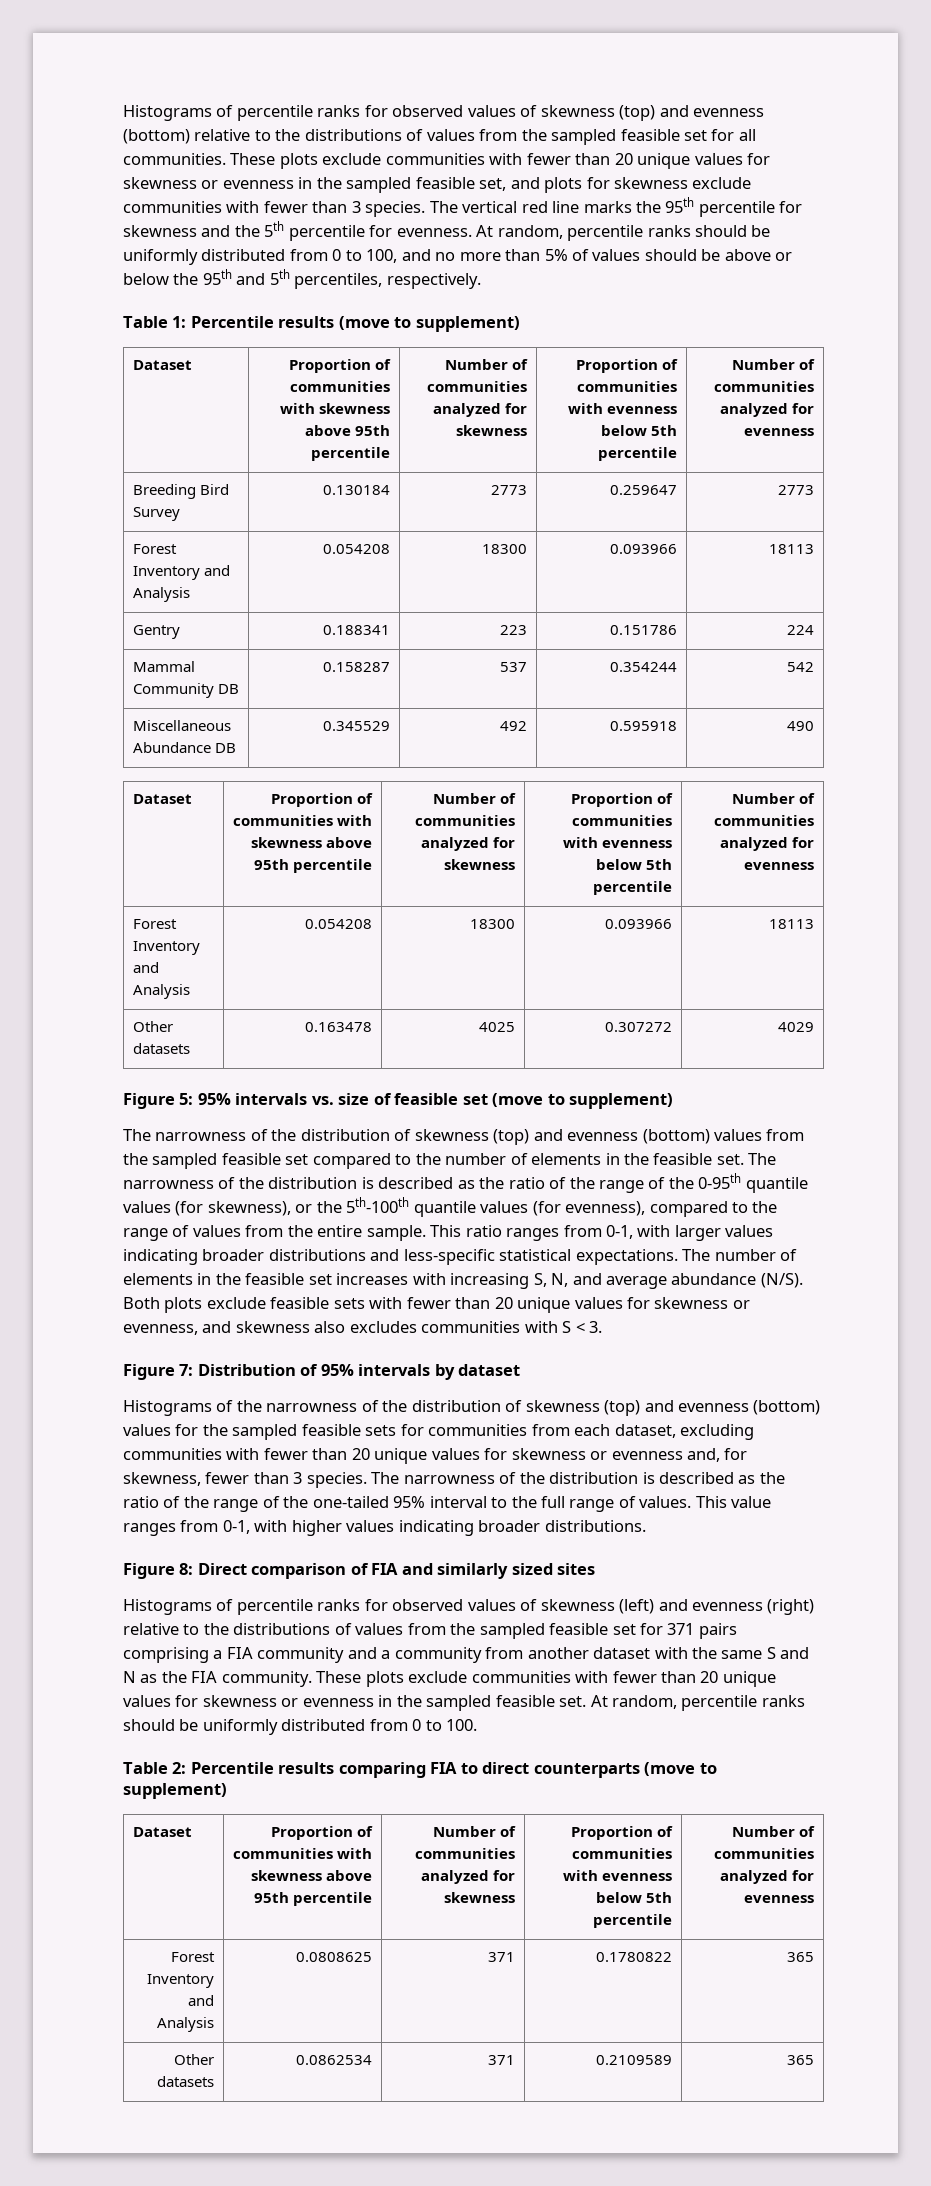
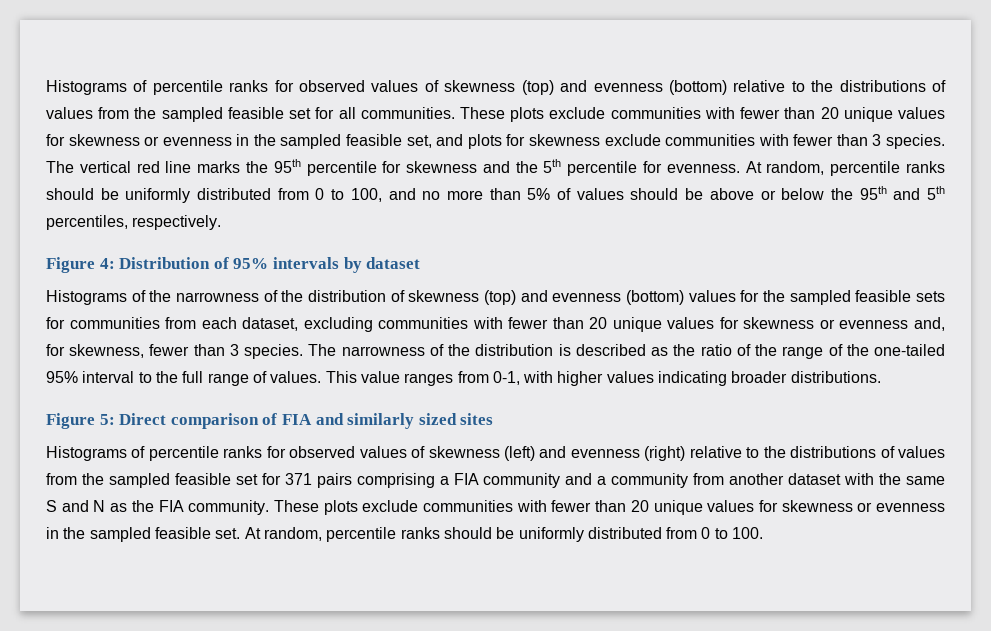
[123,316,520,332] [132,360,192,370] [289,359,392,373] [290,381,391,392] [280,403,391,414] [305,425,391,436] [311,447,391,461] [445,359,529,370] [427,381,528,392] [433,403,528,417] [456,425,528,436] [576,359,679,373] [577,381,678,392] [568,403,678,414] [601,425,678,436] [598,447,678,461] [732,359,816,370] [714,381,815,392] [720,403,815,417] [744,428,815,436] [132,484,229,499] [132,507,180,521] [323,485,391,495] [491,485,528,495] [610,485,678,495] [778,485,815,495] [132,544,177,554] [132,565,230,580] [132,587,190,602] [323,544,391,554] [482,544,528,554] [610,544,678,554] [769,544,815,554] [132,625,180,639] [323,625,391,635] [500,625,528,635] [610,625,678,635] [787,625,815,635] [132,661,195,672] [132,683,239,698] [323,662,391,672] [500,662,528,672] [610,662,678,672] [787,662,815,672] [132,720,231,731] [132,742,236,753] [323,721,391,731] [500,721,528,731] [610,721,678,731] [787,721,815,731] [132,794,192,804] [271,793,374,807] [233,815,373,826] [251,837,373,848] [254,859,373,873] [433,793,517,804] [415,815,516,826] [421,837,516,851] [444,859,516,870] [571,793,674,807] [572,815,673,826] [563,837,673,848] [596,859,673,870] [593,881,673,895] [732,793,816,804] [714,815,815,826] [720,837,815,851] [744,862,815,870] [132,919,177,929] [132,941,200,955] [132,962,159,973] [132,984,190,999] [305,919,373,929] [470,919,516,929] [605,919,673,929] [769,919,815,929] [132,1021,173,1032] [132,1043,190,1054] [305,1022,373,1032] [479,1022,516,1032] [605,1022,673,1032] [778,1022,815,1032] [123,1093,674,1109] [123,1129,805,1145] [123,1153,777,1169] [123,1173,808,1193] [123,1197,778,1217] [123,1225,774,1241] [123,1249,798,1265] [123,1273,803,1289] [123,1297,750,1313] [123,1321,603,1335] [123,1364,194,1380] Table 1: Percentile results (move to supplement) // Dataset | Proportion of communities with skewness above 95th percentile | Number of communities analyzed for skewness | Proportion of communities with evenness below 5th percentile | Number of communities analyzed for evenness // Breeding Bird Survey | 0.130184 | 2773 | 0.259647 | 2773 // Forest Inventory and Analysis | 0.054208 | 18300 | 0.093966 | 18113 // Gentry | 0.188341 | 223 | 0.151786 | 224 // Mammal Community DB | 0.158287 | 537 | 0.354244 | 542 // Miscellaneous Abundance DB | 0.345529 | 492 | 0.595918 | 490 // Dataset | Proportion of communities with skewness above 95th percentile | Number of communities analyzed for skewness | Proportion of communities with evenness below 5th percentile | Number of communities analyzed for evenness // Forest Inventory and Analysis | 0.054208 | 18300 | 0.093966 | 18113 // Other datasets | 0.163478 | 4025 | 0.307272 | 4029 // Figure 5: 95% intervals vs. size of feasible set (move to supplement) // The narrowness of the distribution of skewness (top) and evenness (bottom) values from the sampled feasible set compared to the number of elements in the feasible set. The narrowness of the distribution is described as the ratio of the range of the 0-95th quantile values (for skewness), or the 5th-100th quantile values (for evenness), compared to the range of values from the entire sample. This ratio ranges from 0-1, with larger values indicating broader distributions and less-specific statistical expectations. The number of elements in the feasible set increases with increasing S, N, and average abundance (N/S). Both plots exclude feasible sets with fewer than 20 unique values for skewness or evenness, and skewness also excludes communities with S < 3. // Figure 7: -> [46,257,115,273] Figure 4:
[179,1563,194,1575] 8: -> [99,414,115,425] 5:
[123,1762,717,1778] [123,1783,227,1799] [132,1827,192,1837] [271,1826,374,1840] [233,1848,373,1859] [251,1870,373,1881] [254,1892,373,1906] [433,1826,517,1837] [415,1848,516,1859] [421,1870,516,1884] [444,1892,516,1903] [571,1826,674,1840] [572,1848,673,1859] [563,1870,673,1881] [596,1892,673,1903] [593,1914,673,1928] [732,1826,816,1837] [714,1848,815,1859] [720,1870,815,1884] [744,1895,815,1903] [171,1952,216,1962] [147,1974,215,1988] [188,1995,215,2006] [157,2017,215,2032] [296,1952,373,1962] [488,1952,516,1962] [596,1952,673,1962] [787,1952,815,1962] [174,2054,215,2065] [157,2076,215,2087] [296,2055,373,2065] [488,2055,516,2065] [596,2055,673,2065] [787,2055,815,2065] // Table 2: Percentile results comparing FIA to direct counterparts (move to supplement) // Dataset | Proportion of communities with skewness above 95th percentile | Number of communities analyzed for skewness | Proportion of communities with evenness below 5th percentile | Number of communities analyzed for evenness // Forest Inventory and Analysis | 0.0808625 | 371 | 0.1780822 | 365 // Other datasets | 0.0862534 | 371 | 0.2109589 | 365 -> (764, 533) none

